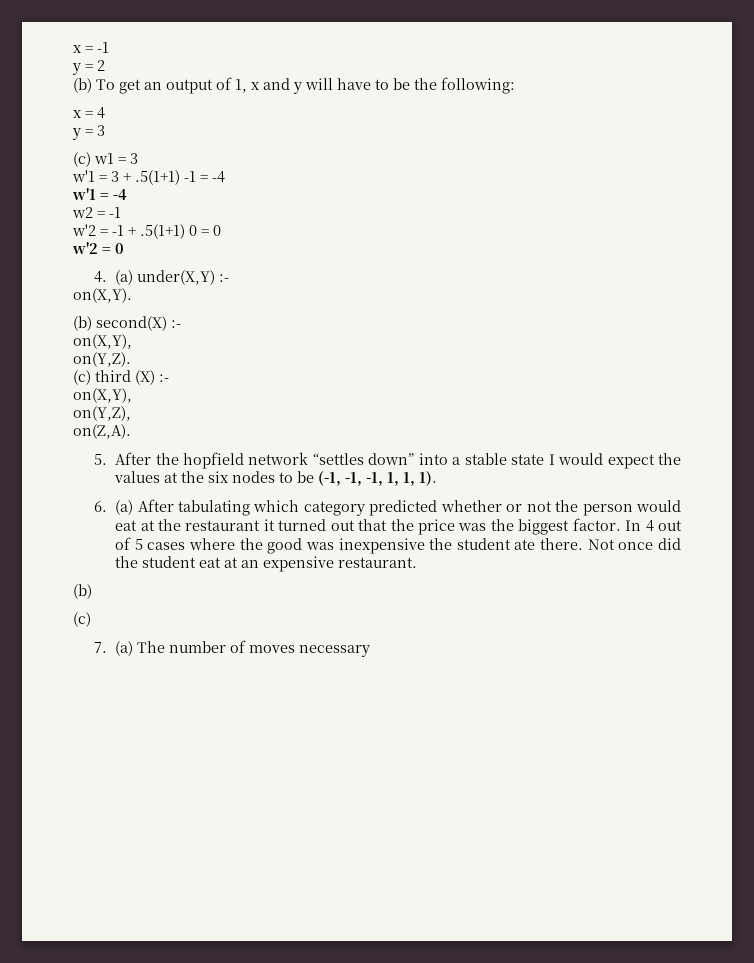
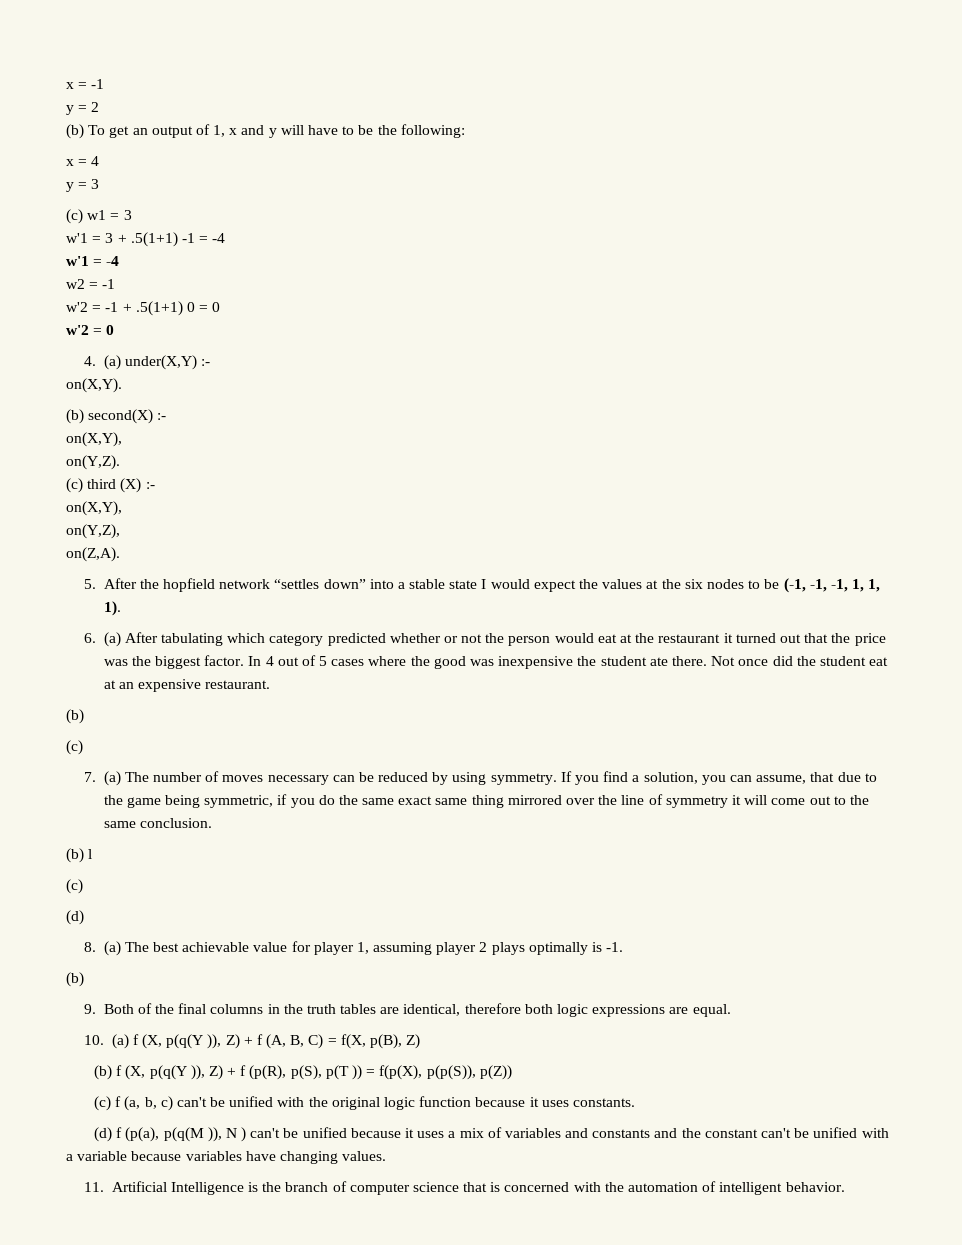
(371, 651) none -> [332,771,877,785] [103,794,869,808] [103,818,212,828] [66,848,93,863] [66,879,83,894] [66,910,84,925] [83,941,624,956] [66,972,84,987] [83,1003,731,1017] [83,1034,421,1049] [93,1065,512,1080] [93,1096,635,1111] [93,1127,889,1142] [66,1151,387,1164] [83,1181,845,1195] can be reduced by using symmetry. If you find a solution, you can assume, that due to the game being symmetric, if you do the same exact same thing mirrored over the line of symmetry it will come out to the same conclusion. // (b) l // (c) // (d) // 8. (a) The best achievable value for player 1, assuming player 2 plays optimally is -1. // (b) // 9. Both of the final columns in the truth tables are identical, therefore both logic expressions are equal. // 10. (a) f (X, p(q(Y )), Z) + f (A, B, C) = f(X, p(B), Z) // (b) f (X, p(q(Y )), Z) + f (p(R), p(S), p(T )) = f(p(X), p(p(S)), p(Z)) // (c) f (a, b, c) can't be unified with the original logic function because it uses constants. // (d) f (p(a), p(q(M )), N ) can't be unified because it uses a mix of variables and constants and the constant can't be unified with a variable because variables have changing values. // 11. Artificial Intelligence is the branch of computer science that is concerned with the automation of intelligent behavior.

